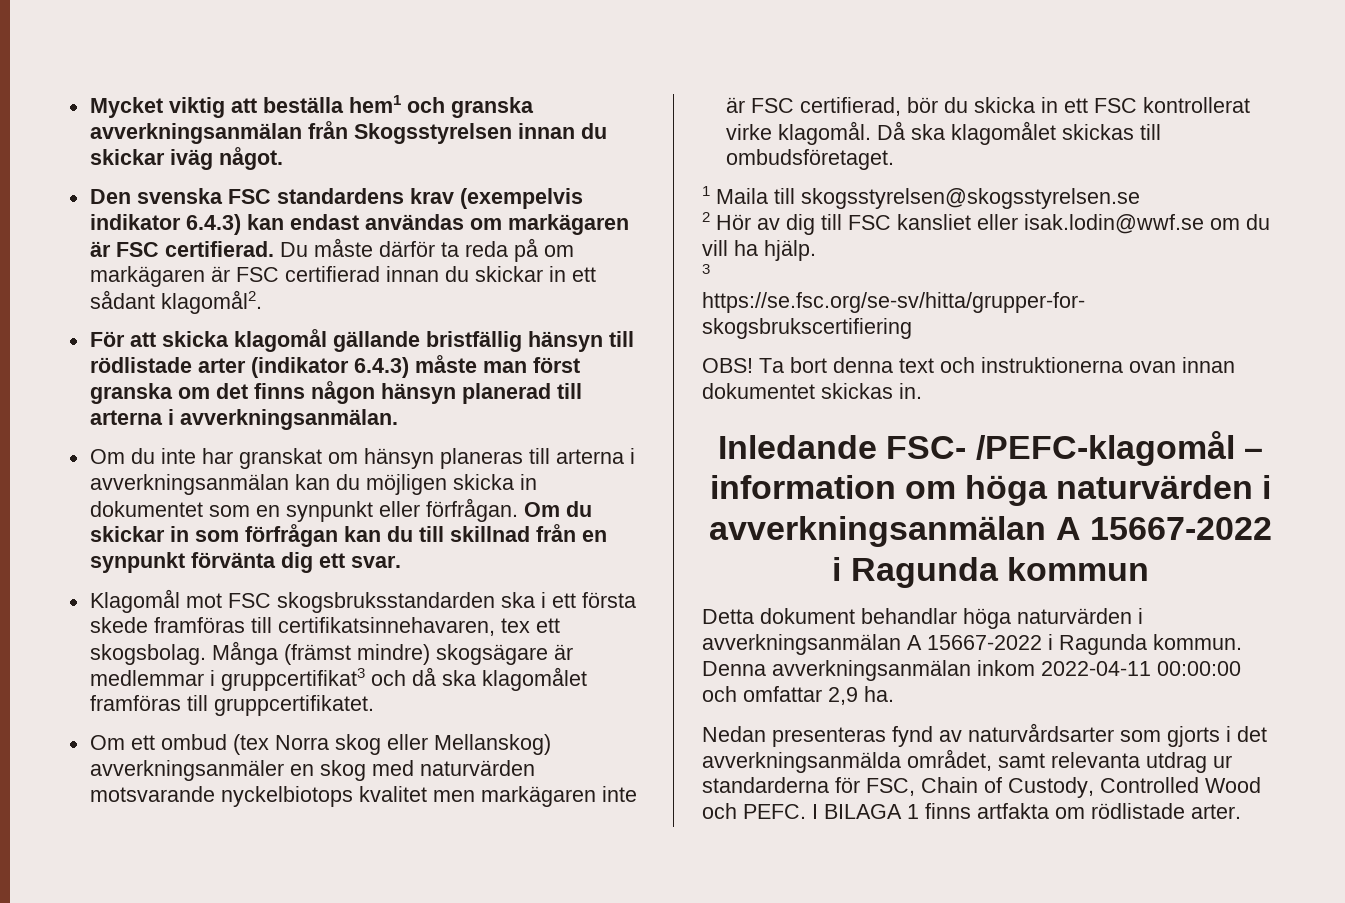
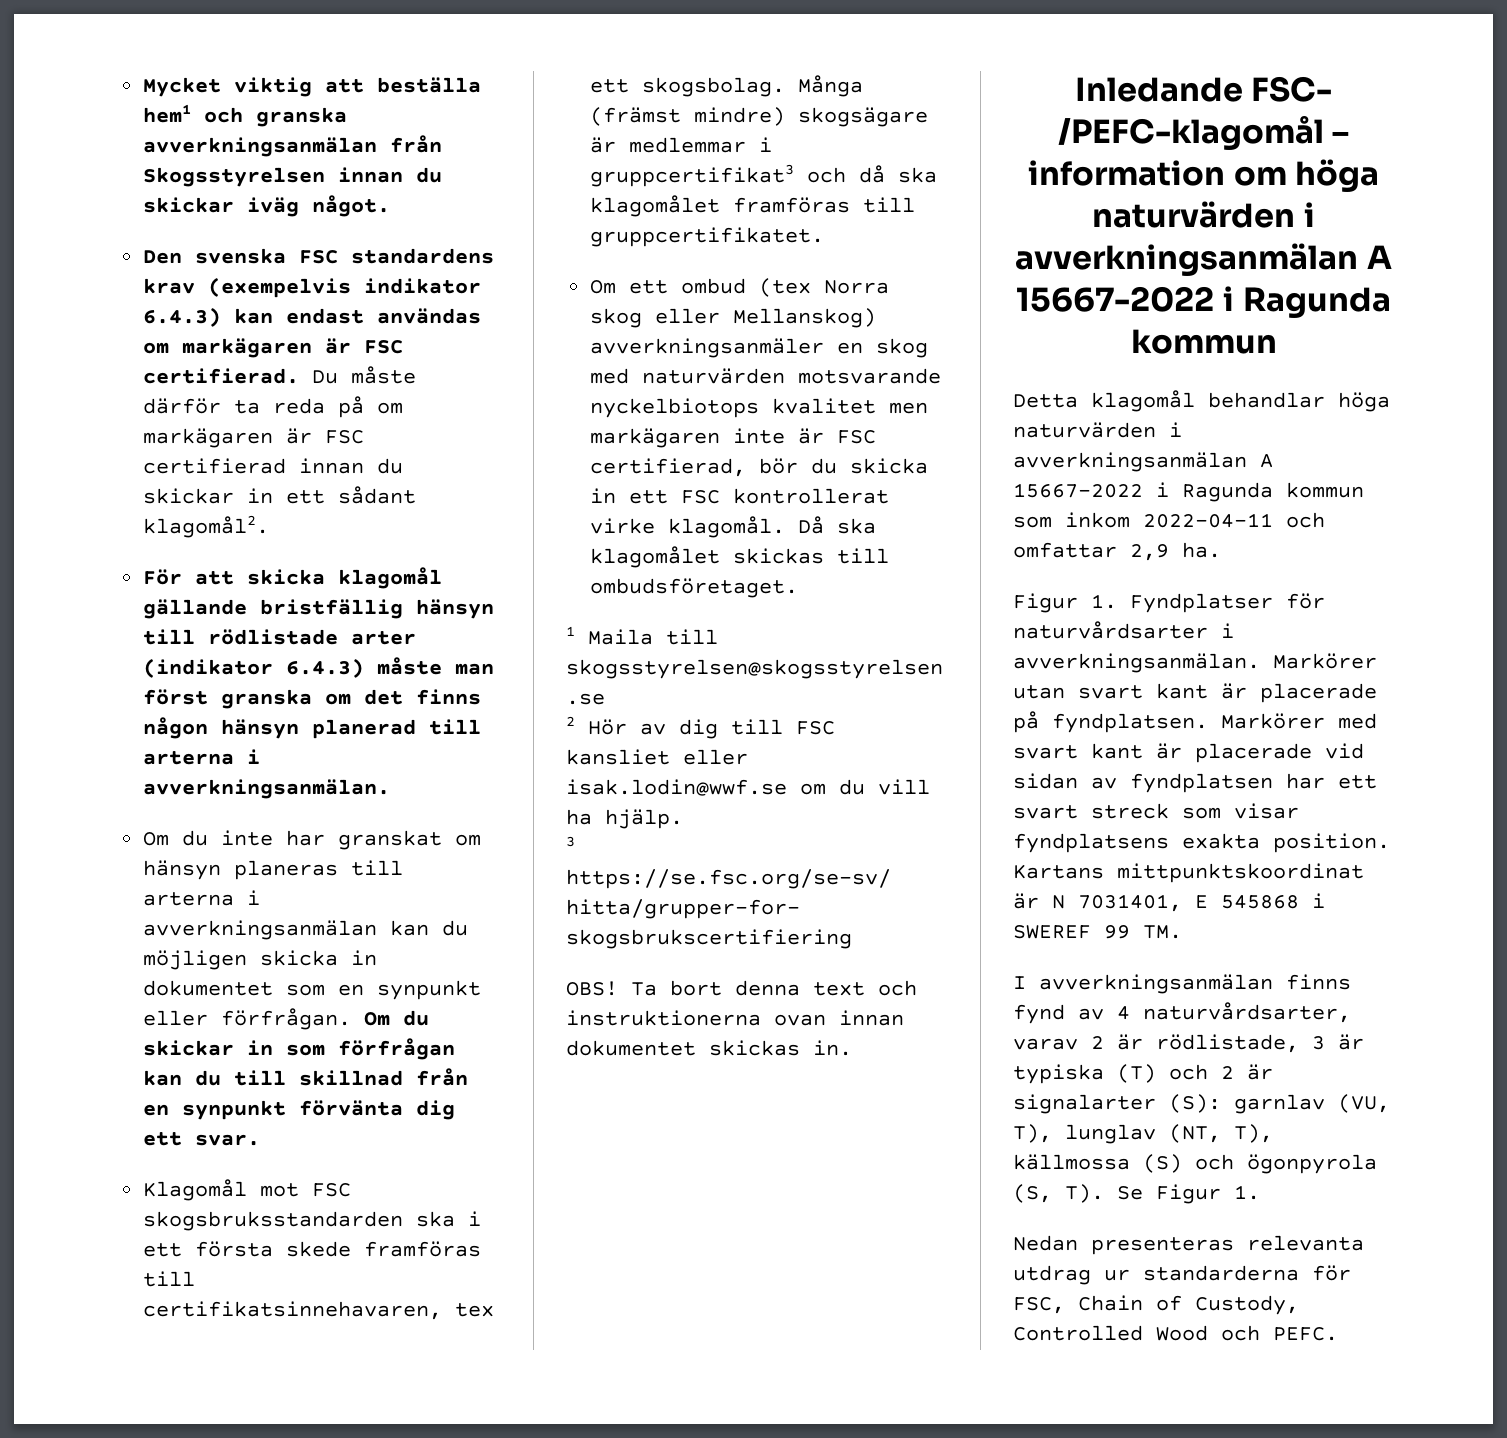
[760,608,855,624] dokument -> [1091,390,1195,412] klagomål
[1153,634,1242,650] [702,660,971,681] kommun. Denna avverkningsanmälan -> [1286,482,1364,498] [1013,516,1052,528] kommun som
[1157,661,1241,676] 00:00:00 -> (1273, 520) none
[702,723,1267,747] [702,749,1045,773] Nedan presenteras fynd av naturvårdsarter som gjorts i det avverkningsanmälda området, samt -> [1013,593,1325,613] [1013,621,1234,639] [1013,653,1377,673] [1013,683,1377,703] [1013,711,1377,733] [1013,743,1364,763] [1013,773,1377,793] [1013,803,1299,819] [1013,833,1390,853] [1013,863,1364,883] [1013,893,1325,912] [1013,925,1182,939] [1013,974,1351,994] [1013,1002,1351,1024] [1013,1034,1364,1053] [1013,1064,1273,1084] [1013,1094,1390,1114] [1013,1124,1273,1144] [1013,1154,1377,1174] [1013,1184,1260,1204] [1013,1235,1234,1255] Figur 1. Fyndplatser för naturvårdsarter i avverkningsanmälan. Markörer utan svart kant är placerade på fyndplatsen. Markörer med svart kant är placerade vid sidan av fyndplatsen har ett svart streck som visar fyndplatsens exakta position. Kartans mittpunktskoordinat är N 7031401, E 545868 i SWEREF 99 TM. // I avverkningsanmälan finns fynd av 4 naturvårdsarter, varav 2 är rödlistade, 3 är typiska (T) och 2 är signalarter (S): garnlav (VU, T), lunglav (NT, T), källmossa (S) och ögonpyrola (S, T). Se Figur 1. // Nedan presenteras
[812,803,1241,819] I BILAGA 1 finns artfakta om rödlistade arter. -> (1338, 1334) none

